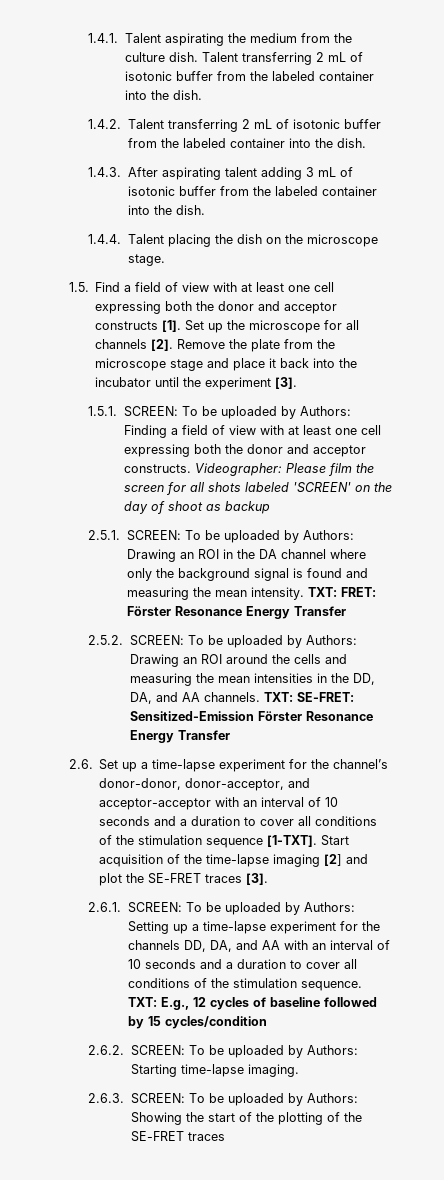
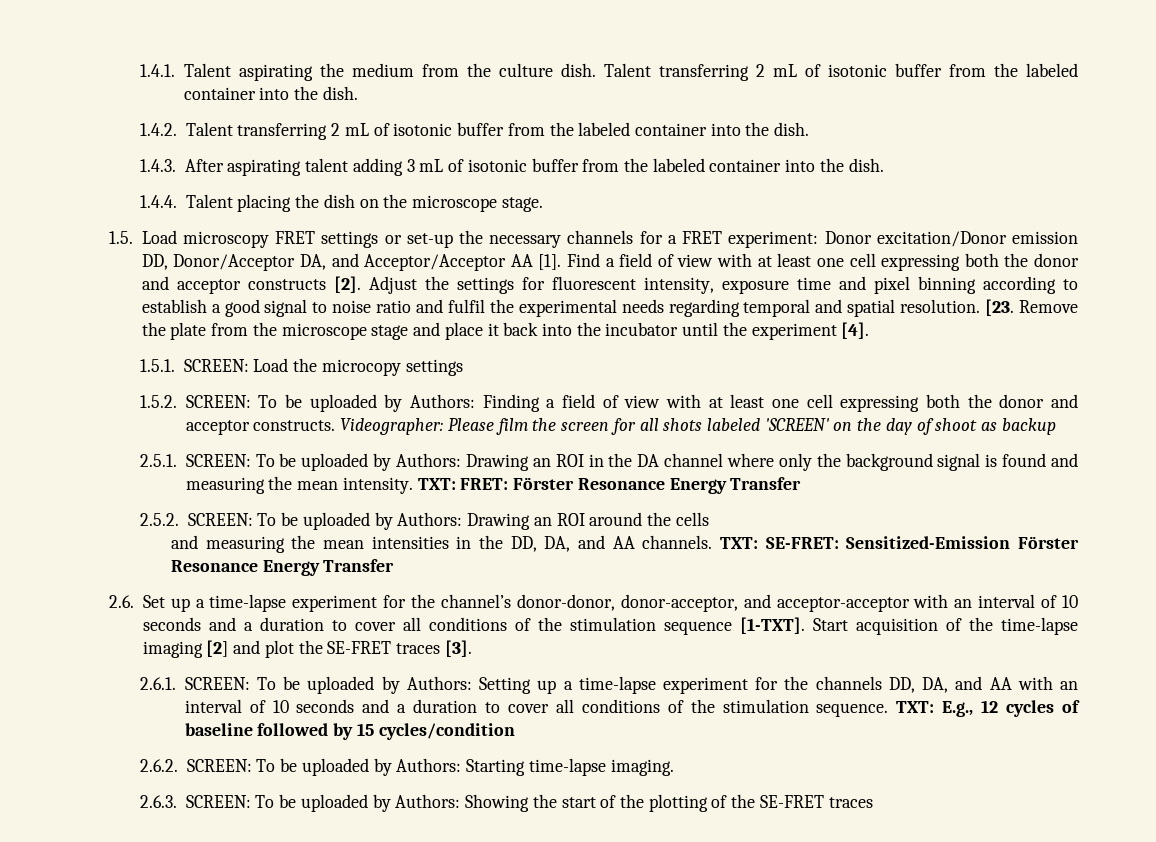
(90, 287) none -> [141,230,1078,248] [141,253,562,271] Load microscopy FRET settings or set-up the necessary channels for a FRET experiment: Donor excitation/Donor emission DD, Donor/Acceptor DA, and Acceptor/Acceptor AA [1].
[162,320,360,333] [95,339,174,351] [1]. Set up the microscope for all channels [2]. -> [333,276,1078,294] [141,299,1015,317] [2]. Adjust the settings for fluorescent intensity, exposure time and pixel binning according to establish a good signal to noise ratio and fulfil the experimental needs regarding temporal and spatial resolution. [23.
[275,377,298,389] [88,406,118,416] [3]. // 1.5.1. -> [841,322,870,339] [139,358,463,376] [139,395,177,408] [4]. // 1.5.1. SCREEN: Load the microcopy settings // 1.5.2.
(321, 659) none -> (709, 519) //

